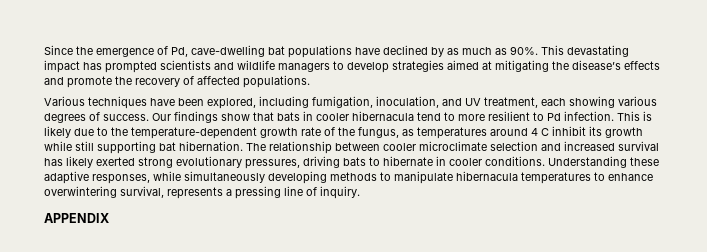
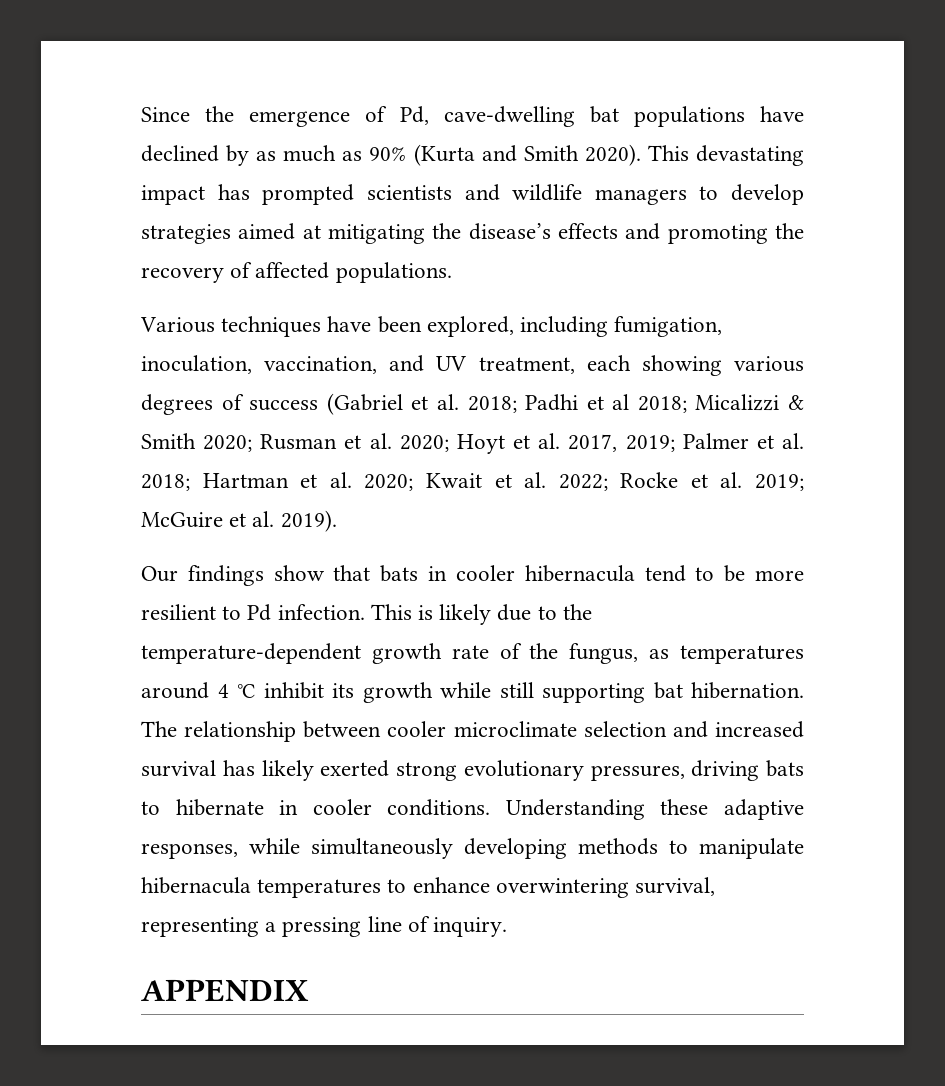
[510,46,538,55] 90%. -> [369,144,641,166] 90% (Kurta and Smith 2020).
[67,76,112,88] promote -> [667,224,768,244] promoting
(439, 102) none -> [264,356,378,374] vaccination,
[103,114,149,121] success. -> [249,393,804,415] [141,433,804,454] [141,472,805,491] [141,510,337,532] success (Gabriel et al. 2018; Padhi et al 2018; Micalizzi & Smith 2020; Rusman et al. 2020; Hoyt et al. 2017, 2019; Palmer et al. 2018; Hartman et al. 2020; Kwait et al. 2022; Rocke et al. 2019; McGuire et al. 2019). //
(455, 116) none -> [724,565,746,582] be
[541,128,549,136] C -> [237,684,255,698] ℃
[167,187,223,199] represents -> [141,917,259,937] representing

